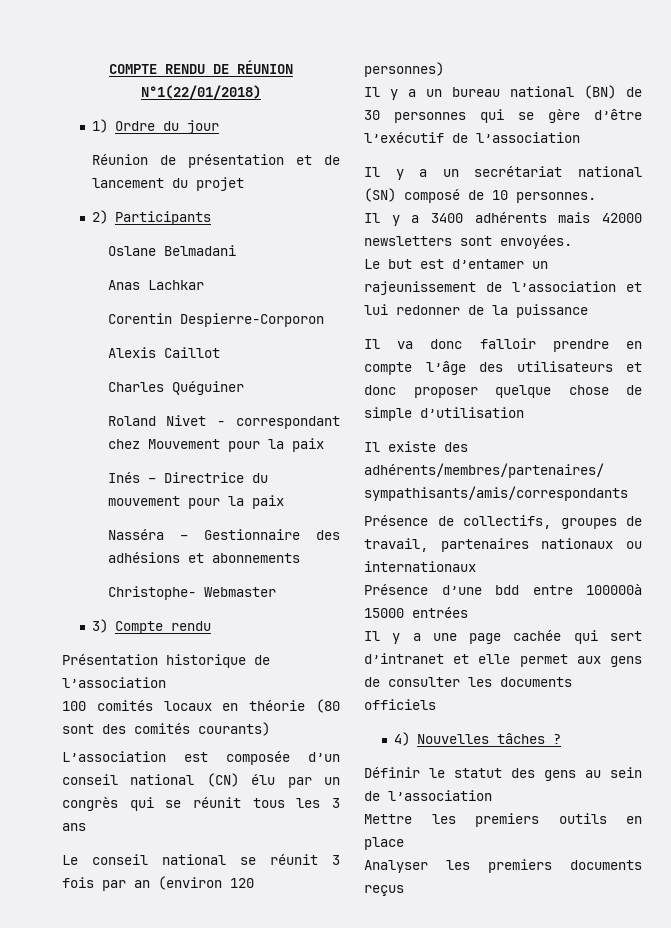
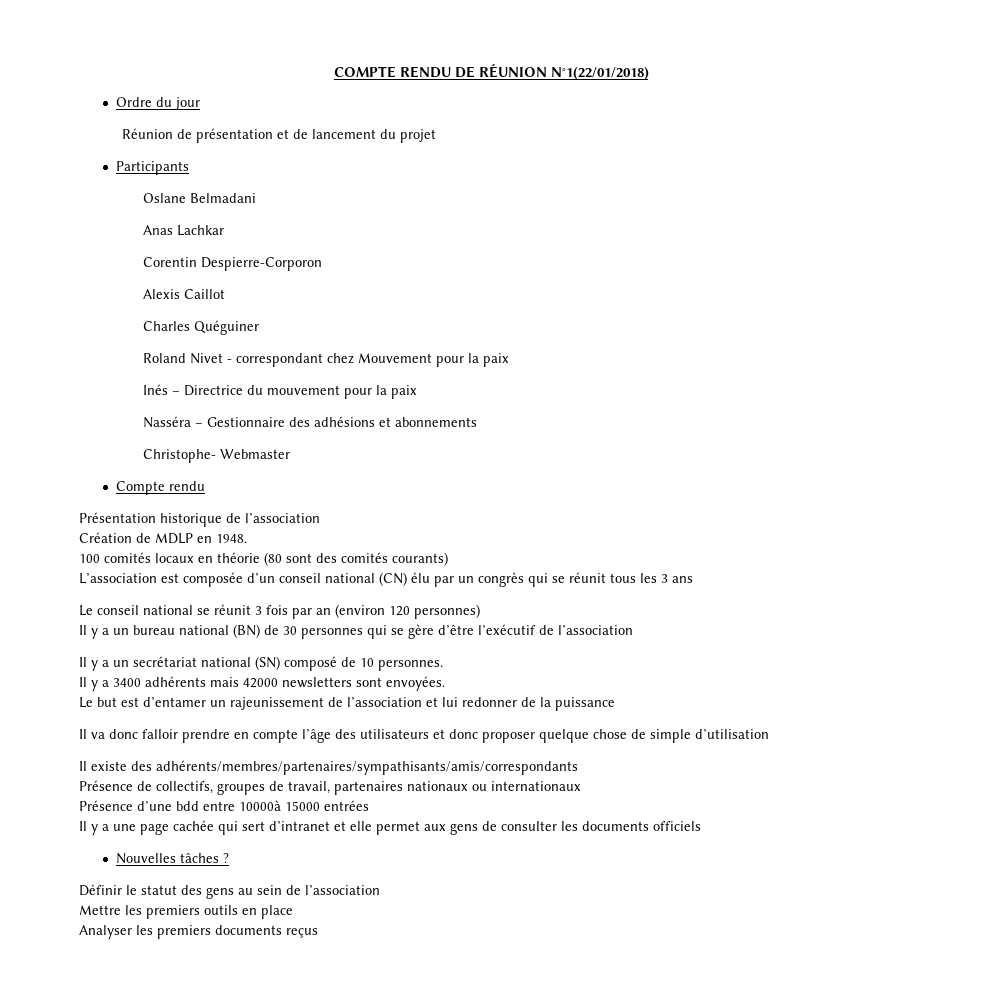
[92,119,109,133] 1) -> (649, 73) none
[92,210,109,224] 2) -> (436, 136) none
[92,619,109,633] 3) -> (291, 454) none
(166, 682) none -> [79,532,247,544] // Création de MDLP en 1948.
[586,584,642,595] 100000à -> [239,800,281,811] 10000à
[394,732,411,746] 4) -> (701, 826) none

